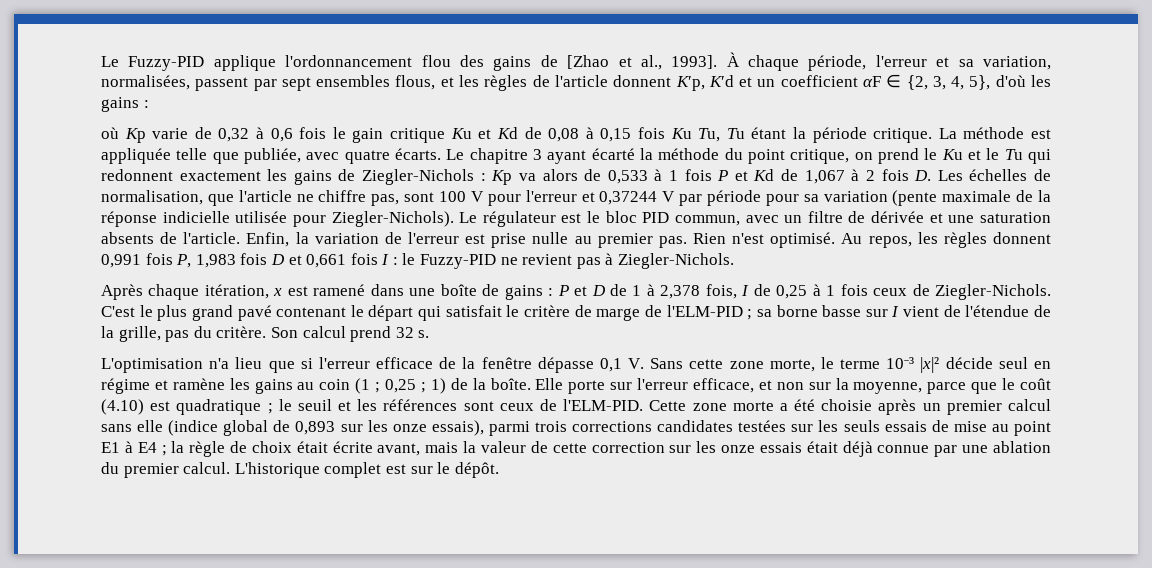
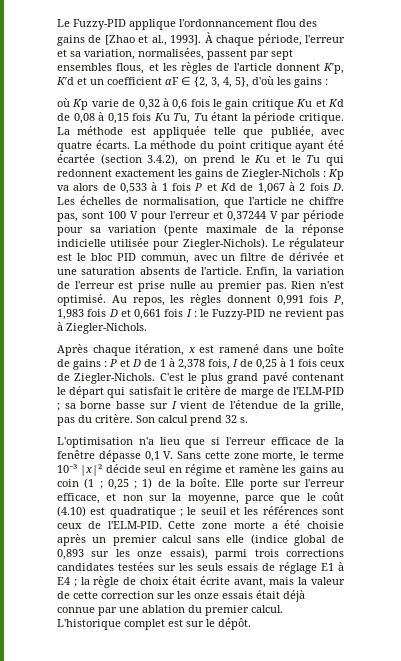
[446,148,850,164] Le chapitre 3 ayant écarté la méthode du point critique, -> [133,140,344,152] [57,154,179,166] La méthode du point critique ayant été écartée (section 3.4.2),
[953,421,1052,436] mise au point -> [279,562,317,574] réglage

